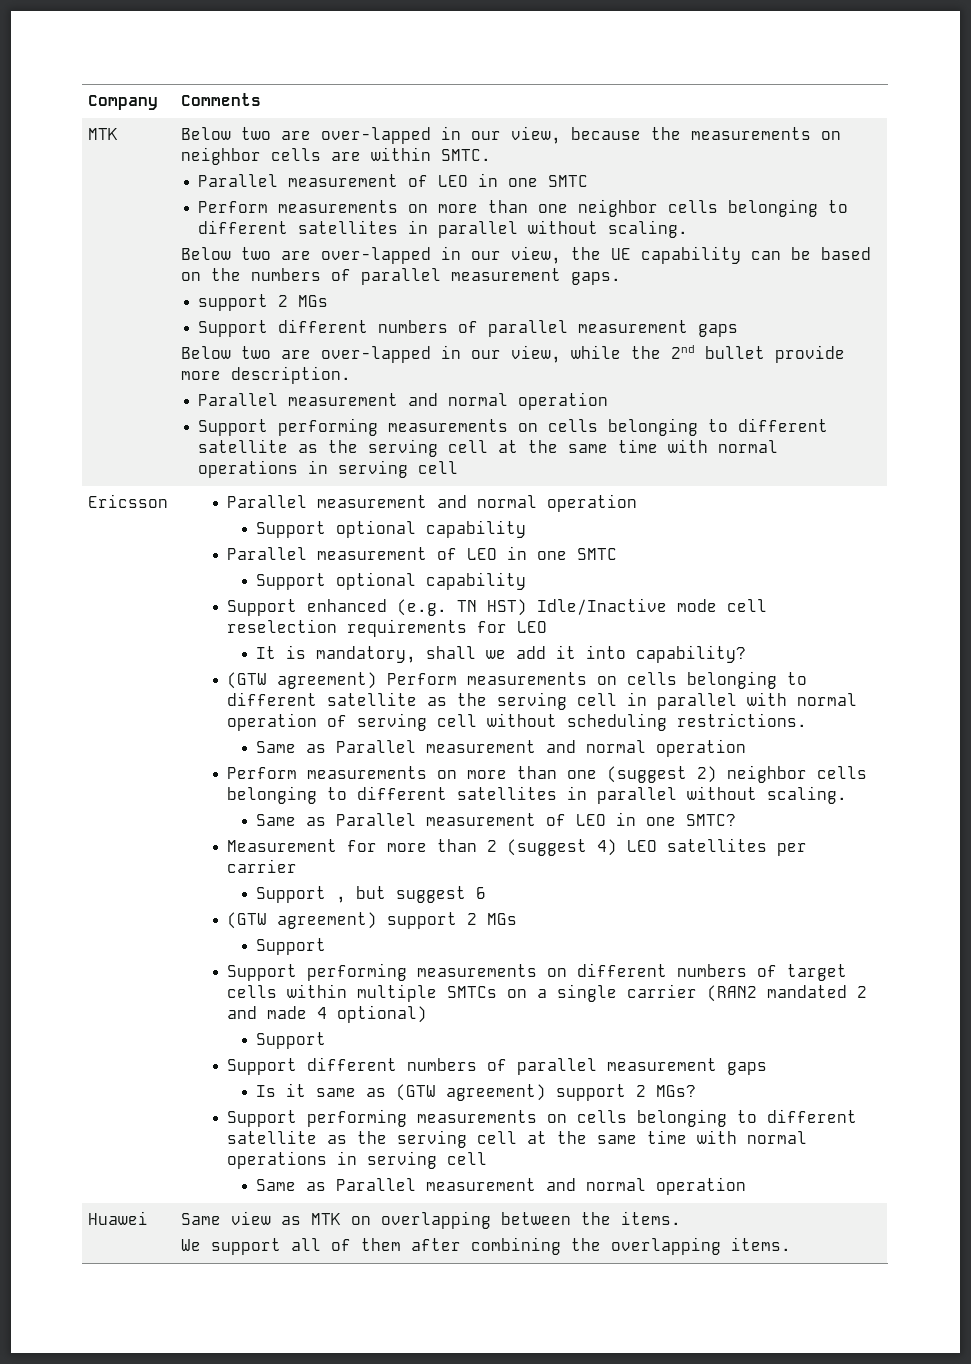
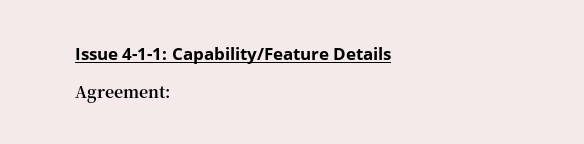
[88,95,159,110] [181,93,262,106] [88,128,119,140] [181,126,842,144] [181,147,492,165] [198,173,589,187] [198,199,849,217] [198,220,689,238] [181,246,872,264] [181,268,622,285] [198,294,329,311] [198,319,739,337] [181,345,846,363] [181,366,352,384] [198,392,609,410] [198,418,829,436] [198,439,779,457] [198,460,459,478] [88,494,169,508] [227,494,638,512] [256,520,527,538] [227,546,618,560] [256,572,527,590] [227,598,768,616] [227,619,548,637] [256,645,747,663] [227,671,808,689] [227,692,858,710] [227,713,808,731] [256,739,747,757] [227,765,868,783] [227,786,848,804] [256,812,737,826] [227,838,808,856] [227,859,298,873] [256,886,487,903] [227,912,518,929] [256,938,327,955] [227,963,848,981] [227,984,868,1002] [227,1005,428,1023] [256,1032,327,1049] [227,1057,768,1075] [256,1083,697,1101] [227,1109,858,1127] [227,1130,808,1148] [227,1151,488,1169] [256,1177,747,1195] [88,1211,149,1225] [181,1211,682,1229] [181,1237,792,1255] Company | Comments // MTK | Below two are over-lapped in our view, because the measurements on neighbor cells are within SMTC. // Parallel measurement of LEO in one SMTC // Perform measurements on more than one neighbor cells belonging to different satellites in parallel without scaling. // Below two are over-lapped in our view, the UE capability can be based on the numbers of parallel measurement gaps. // support 2 MGs // Support different numbers of parallel measurement gaps // Below two are over-lapped in our view, while the 2nd bullet provide more description. // Parallel measurement and normal operation // Support performing measurements on cells belonging to different satellite as the serving cell at the same time with normal operations in serving cell // Ericsson | Parallel measurement and normal operation // Support optional capability // Parallel measurement of LEO in one SMTC // Support optional capability // Support enhanced (e.g. TN HST) Idle/Inactive mode cell reselection requirements for LEO // It is mandatory, shall we add it into capability? // (GTW agreement) Perform measurements on cells belonging to different satellite as the serving cell in parallel with normal operation of serving cell without scheduling restrictions. // Same as Parallel measurement and normal operation // Perform measurements on more than one (suggest 2) neighbor cells belonging to different satellites in parallel without scaling. // Same as Parallel measurement of LEO in one SMTC? // Measurement for more than 2 (suggest 4) LEO satellites per carrier // Support , but suggest 6 // (GTW agreement) support 2 MGs // Support // Support performing measurements on different numbers of target cells within multiple SMTCs on a single carrier (RAN2 mandated 2 and made 4 optional) // Support // Support different numbers of parallel measurement gaps // Is it same as (GTW agreement) support 2 MGs? // Support performing measurements on cells belonging to different satellite as the serving cell at the same time with normal operations in serving cell // Same as Parallel measurement and normal operation // Huawei | Same view as MTK on overlapping between the items. // We support all of them after combining the overlapping items. -> [75,47,392,64] [75,86,170,103] Issue 4-1-1: Capability/Feature Details // Agreement:

